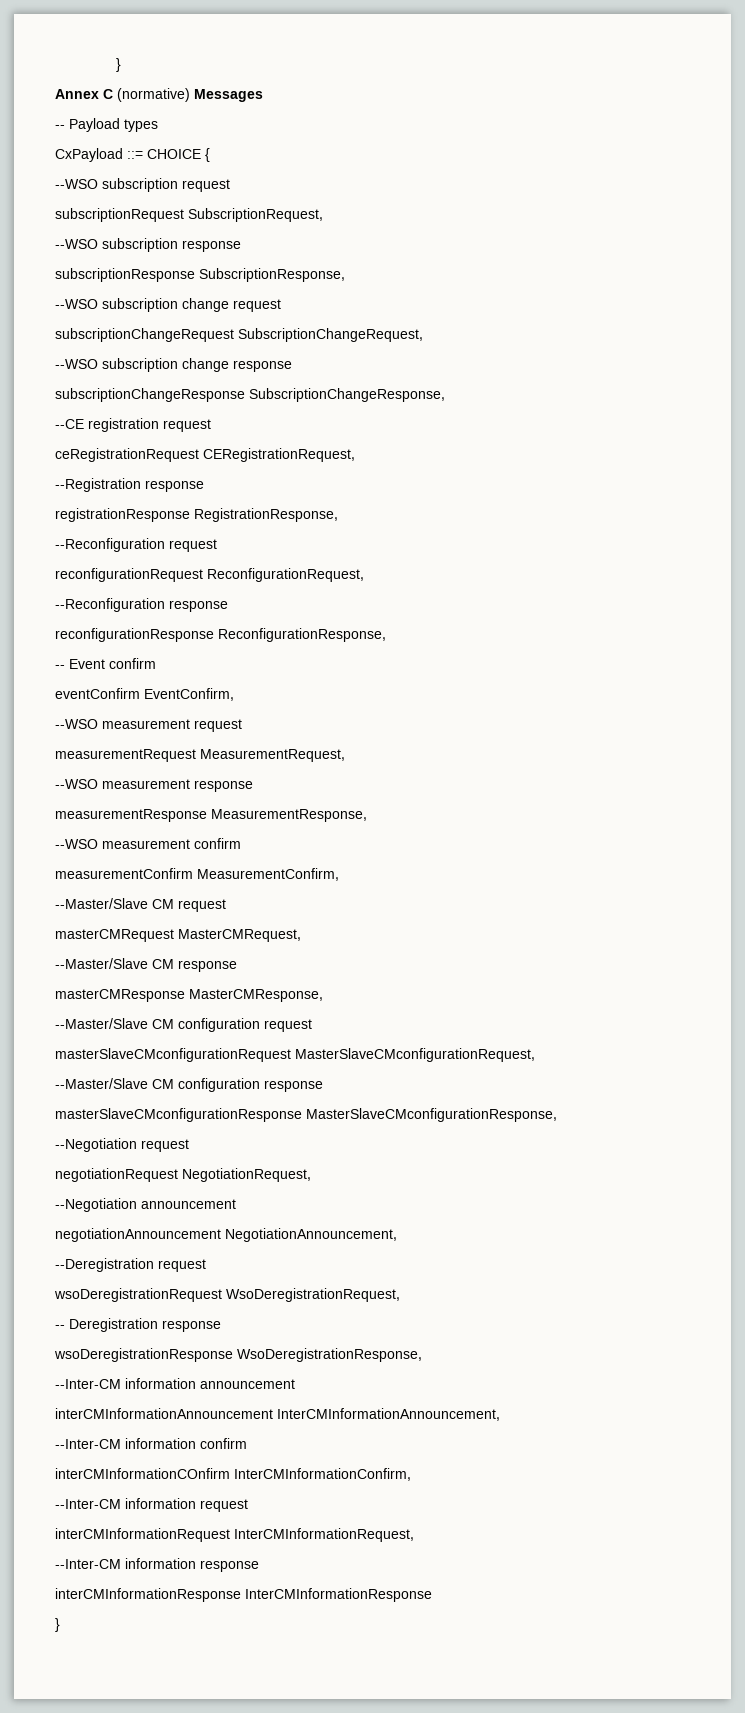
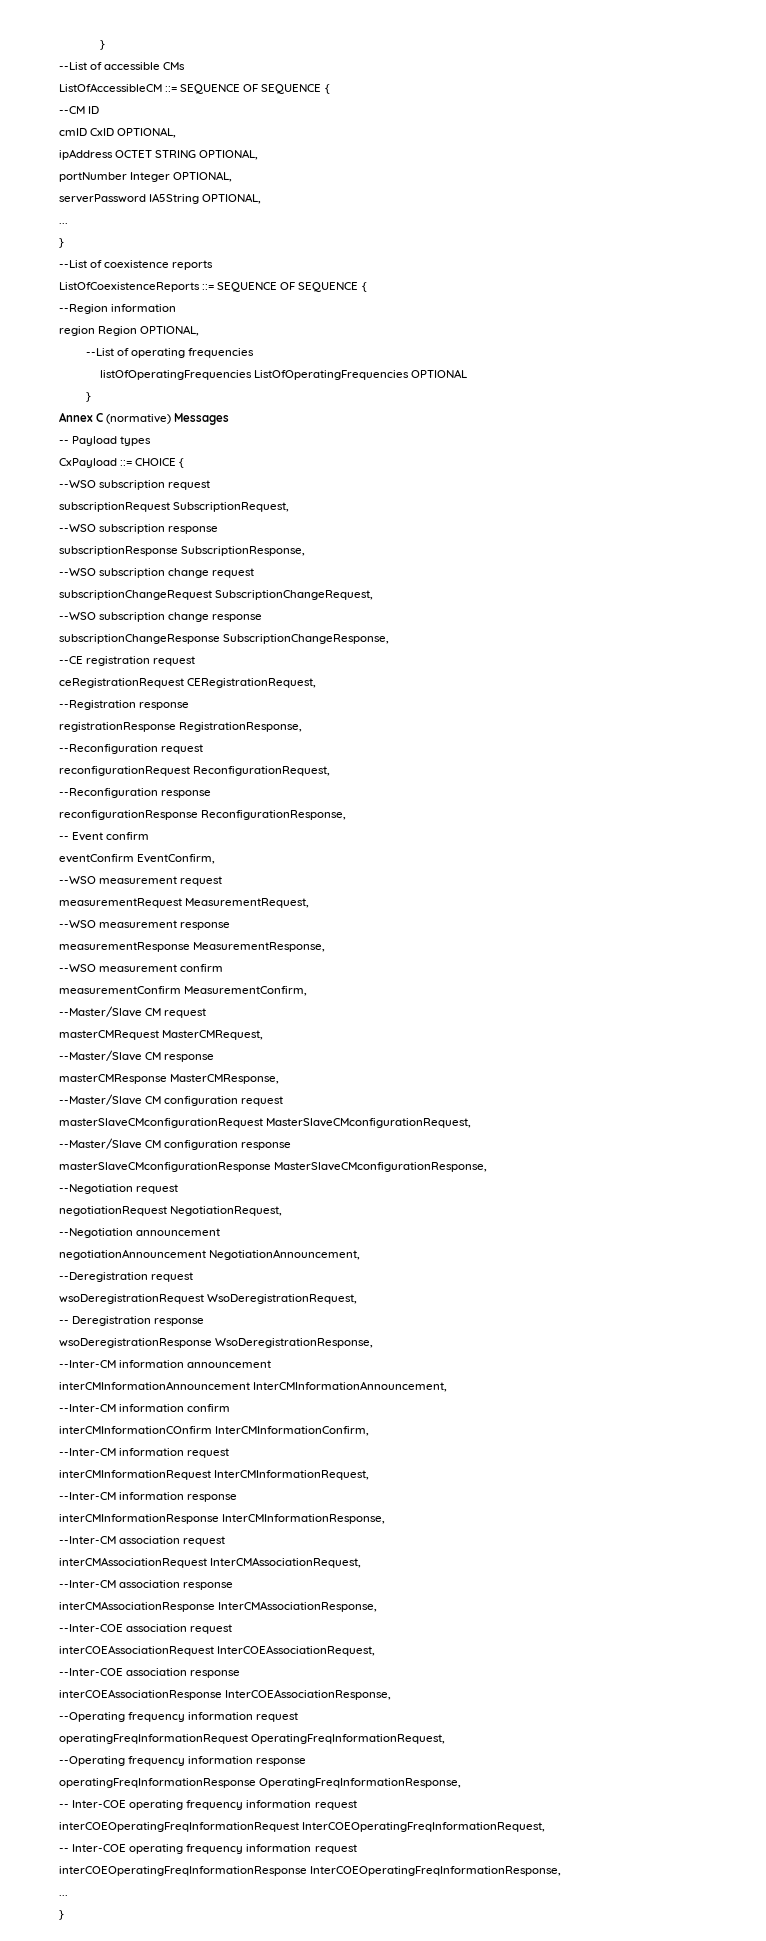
[116,58,122,72] } -> [99,40,105,50] [59,62,186,70] [59,83,330,94] [59,106,100,114] [59,127,177,138] [59,149,259,160] [59,171,233,182] [59,193,262,204] [59,223,68,224] [59,238,64,248] [59,260,214,270] [59,282,367,292] [59,304,177,314] [59,325,200,336] [86,348,255,358] [99,369,467,380] [86,392,92,402] } // --List of accessible CMs // ListOfAccessibleCM ::= SEQUENCE OF SEQUENCE { // --CM ID // cmID CxID OPTIONAL, // ipAddress OCTET STRING OPTIONAL, // portNumber Integer OPTIONAL, // serverPassword IA5String OPTIONAL, // ... // } // --List of coexistence reports // ListOfCoexistenceReports ::= SEQUENCE OF SEQUENCE { // --Region information // region Region OPTIONAL, // --List of operating frequencies // listOfOperatingFrequencies ListOfOperatingFrequencies OPTIONAL // }
[245,1588,432,1602] InterCMInformationResponse -> [222,1514,386,1524] [59,1536,226,1546] [59,1557,362,1568] [59,1580,234,1590] [59,1601,378,1612] [59,1624,233,1634] [59,1645,376,1656] [59,1668,241,1678] [59,1689,392,1700] [59,1712,299,1722] [59,1734,446,1744] [59,1756,307,1766] [59,1778,462,1788] [59,1800,357,1810] [59,1822,546,1832] [59,1844,357,1854] [59,1866,562,1876] [59,1895,68,1896] InterCMInformationResponse, // --Inter-CM association request // interCMAssociationRequest InterCMAssociationRequest, // --Inter-CM association response // interCMAssociationResponse InterCMAssociationResponse, // --Inter-COE association request // interCOEAssociationRequest InterCOEAssociationRequest, // --Inter-COE association response // interCOEAssociationResponse InterCOEAssociationResponse, // --Operating frequency information request // operatingFreqInformationRequest OperatingFreqInformationRequest, // --Operating frequency information response // operatingFreqInformationResponse OperatingFreqInformationResponse, // -- Inter-COE operating frequency information request // interCOEOperatingFreqInformationRequest InterCOEOperatingFreqInformationRequest, // -- Inter-COE operating frequency information request // interCOEOperatingFreqInformationResponse InterCOEOperatingFreqInformationResponse, // ...

